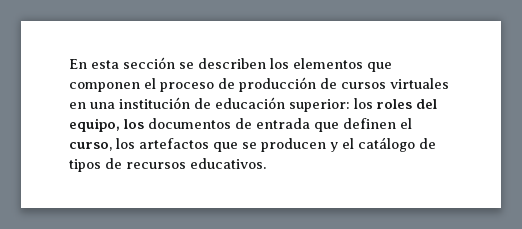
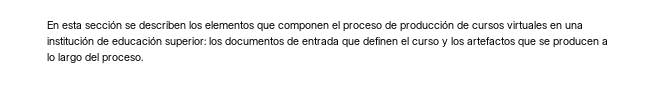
[377,99,437,109] [69,118,144,132] roles del equipo, los -> (222, 41) none
[69,142,112,151] curso, -> [412,39,448,47] curso y
[330,137,436,152] [69,158,266,172] y el catálogo de tipos de recursos educativos. -> [602,39,608,45] [47,53,143,64] a lo largo del proceso.

